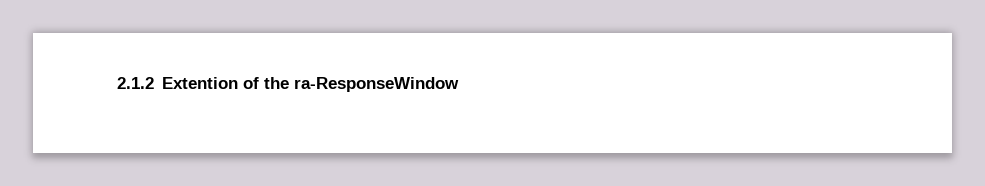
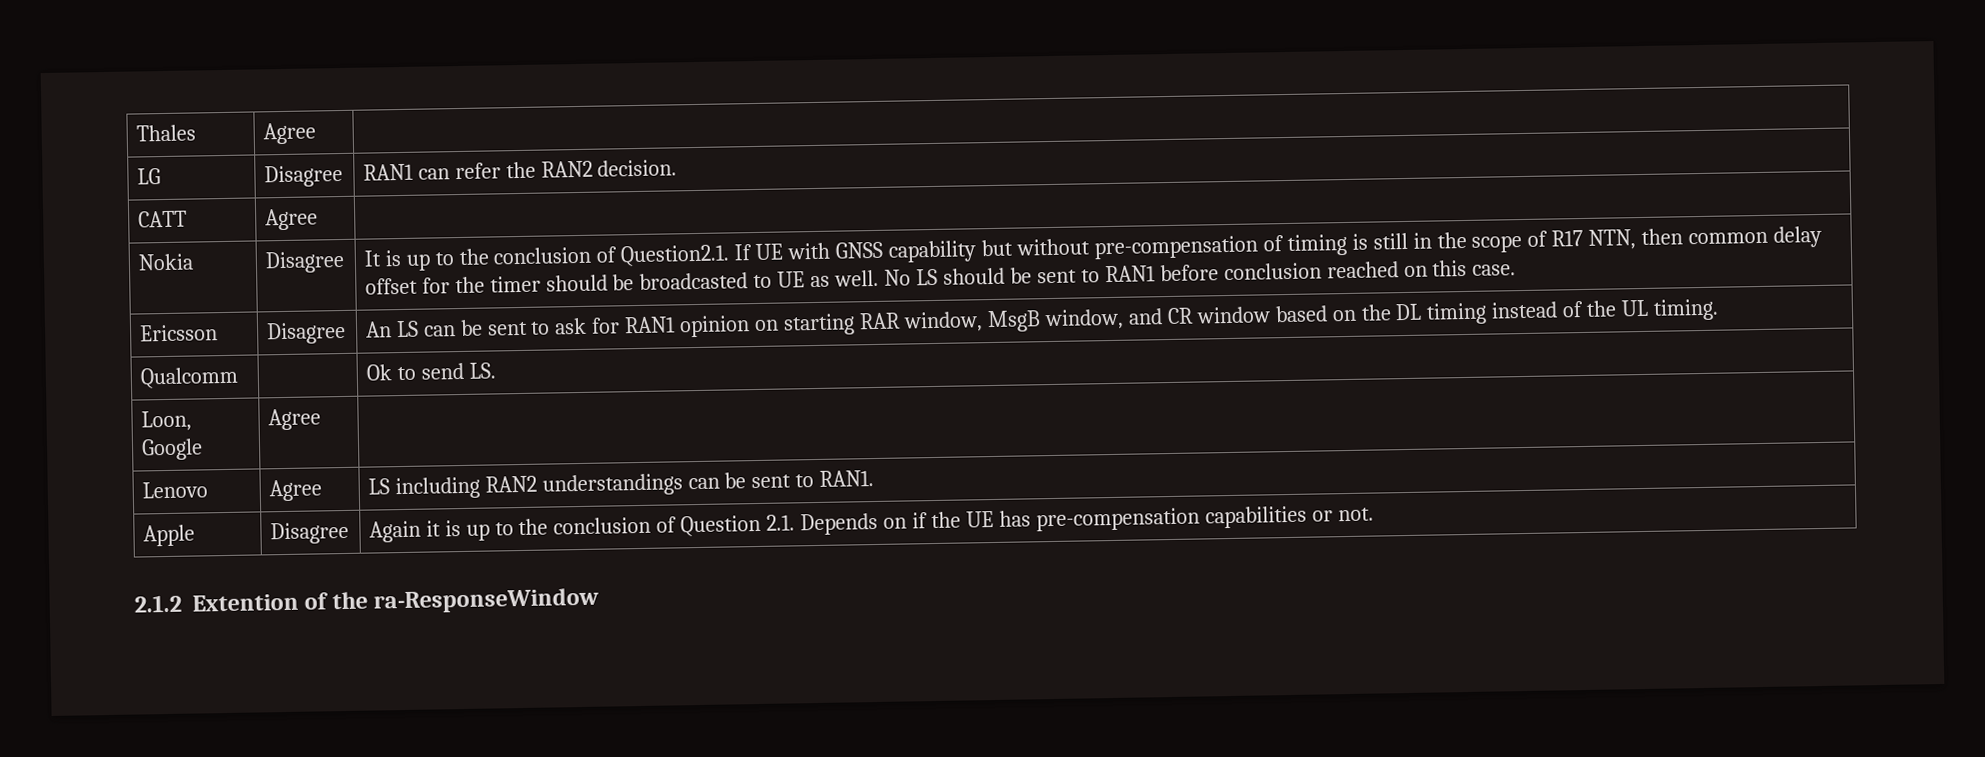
(117, 83) none -> [135,124,196,142] [262,122,316,145] [136,168,161,185] [263,164,343,188] [362,159,678,181] [137,210,187,228] [264,208,318,231] [137,253,194,271] [264,250,345,274] [363,225,1823,271] [364,259,1517,295] [138,324,218,342] [265,321,346,345] [364,298,1720,338] [139,366,239,389] [365,362,496,381] [140,410,192,432] [140,438,203,461] [267,408,321,431] [141,481,208,499] [268,479,322,502] [367,470,875,500] [142,524,195,547] [269,521,349,545] [368,505,1374,543] Thales | Agree | // LG | Disagree | RAN1 can refer the RAN2 decision. // CATT | Agree | // Nokia | Disagree | It is up to the conclusion of Question2.1. If UE with GNSS capability but without pre-compensation of timing is still in the scope of R17 NTN, then common delay offset for the timer should be broadcasted to UE as well. No LS should be sent to RAN1 before conclusion reached on this case. // Ericsson | Disagree | An LS can be sent to ask for RAN1 opinion on starting RAR window, MsgB window, and CR window based on the DL timing instead of the UL timing. // Qualcomm | | Ok to send LS. // Loon, Google | Agree | // Lenovo | Agree | LS including RAN2 understandings can be sent to RAN1. // Apple | Disagree | Again it is up to the conclusion of Question 2.1. Depends on if the UE has pre-compensation capabilities or not. //

